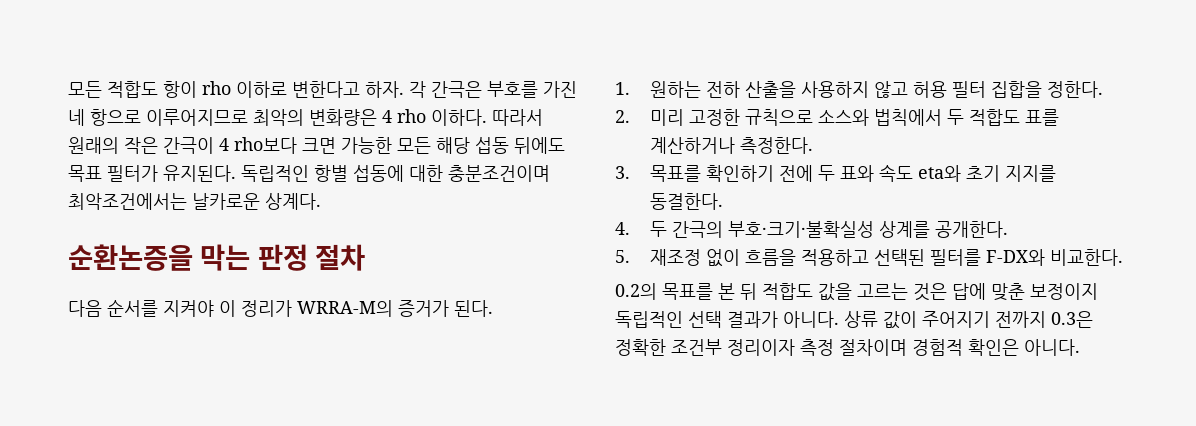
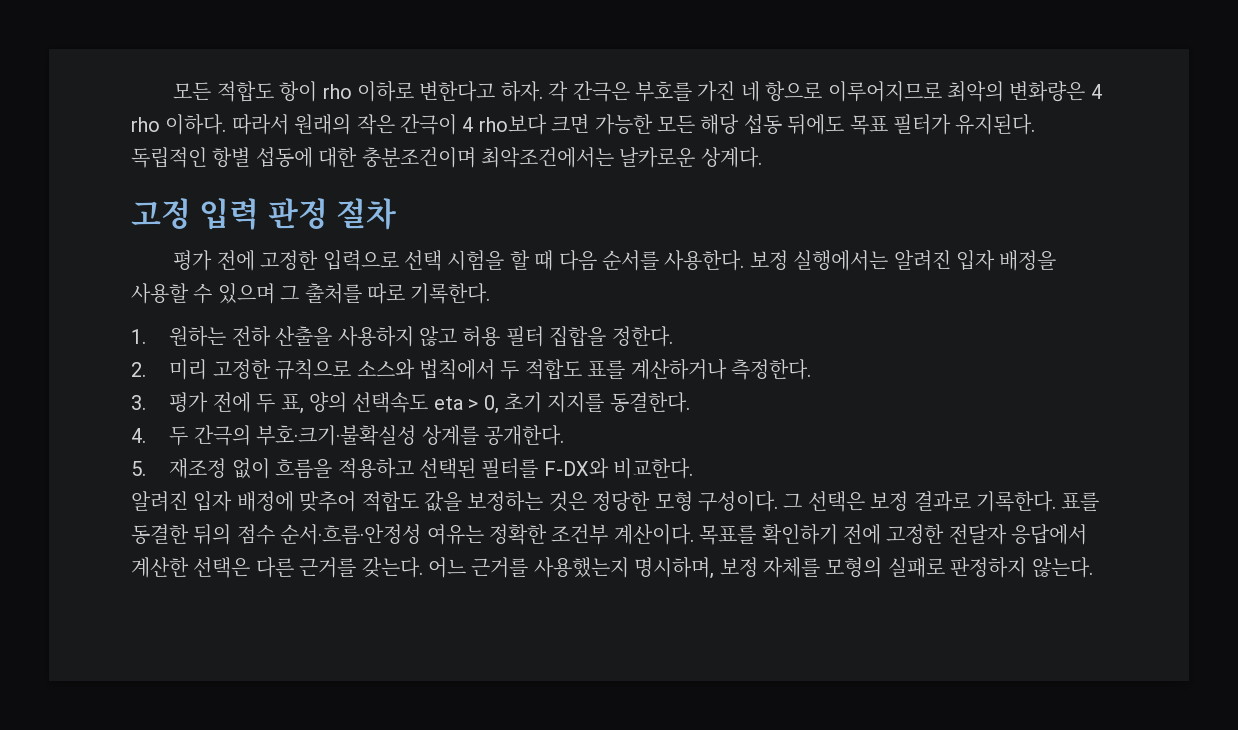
[68,244,251,271] 순환논증을 막는 -> [131,198,260,230] 고정 입력
[68,299,493,317] 다음 순서를 지켜야 이 정리가 WRRA-M의 증거가 된다. -> [173,250,1057,271] [131,283,491,304] 평가 전에 고정한 입력으로 선택 시험을 할 때 다음 순서를 사용한다. 보정 실행에서는 알려진 입자 배정을 사용할 수 있으며 그 출처를 따로 기록한다.
[650,164,962,182] 목표를 확인하기 전에 두 표와 속도 eta와 -> [169,392,499,414] 평가 전에 두 표, 양의 선택속도 eta > 0,
[615,283,1098,301] [615,311,1093,329] [615,339,1080,356] 0.2의 목표를 본 뒤 적합도 값을 고르는 것은 답에 맞춘 보정이지 독립적인 선택 결과가 아니다. 상류 값이 주어지기 전까지 0.3은 정확한 조건부 정리이자 측정 절차이며 경험적 확인은 아니다. -> [131,491,1100,512] [131,524,1088,545] [131,557,1093,579] 알려진 입자 배정에 맞추어 적합도 값을 보정하는 것은 정당한 모형 구성이다. 그 선택은 보정 결과로 기록한다. 표를 동결한 뒤의 점수 순서·흐름·안정성 여유는 정확한 조건부 계산이다. 목표를 확인하기 전에 고정한 전달자 응답에서 계산한 선택은 다른 근거를 갖는다. 어느 근거를 사용했는지 명시하며, 보정 자체를 모형의 실패로 판정하지 않는다.

